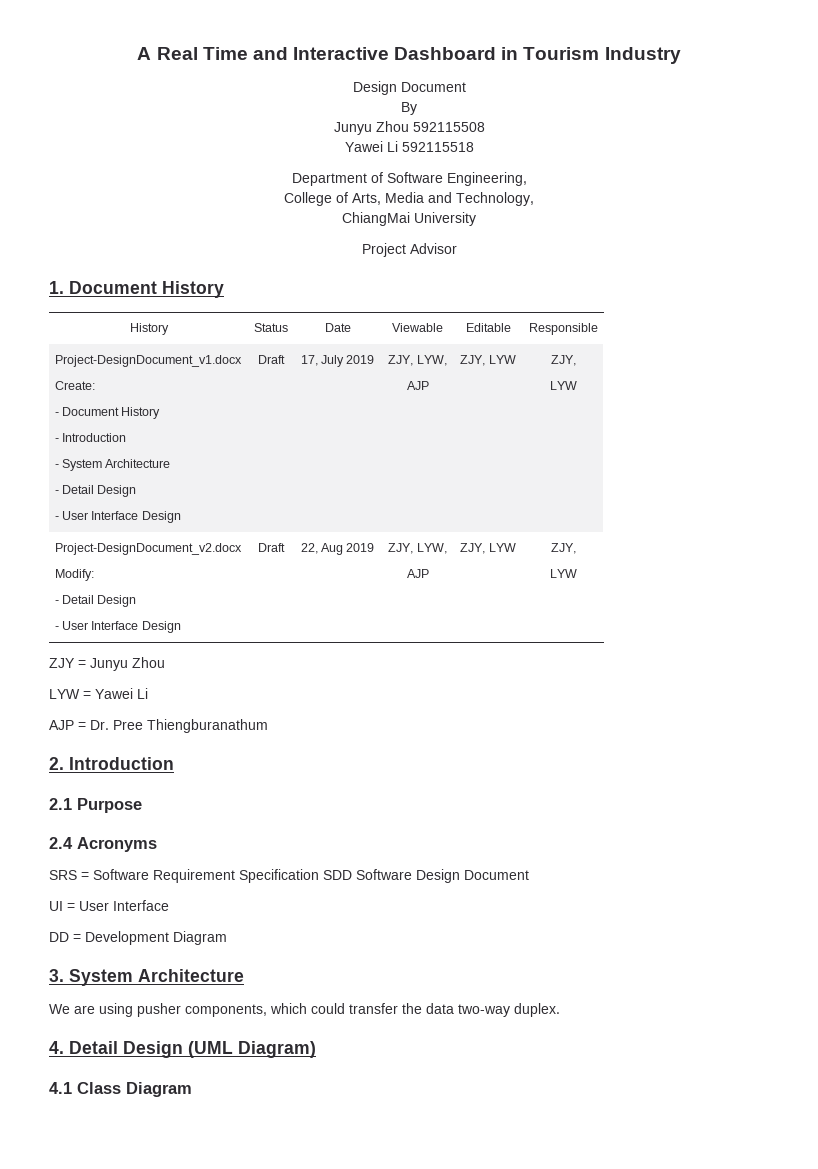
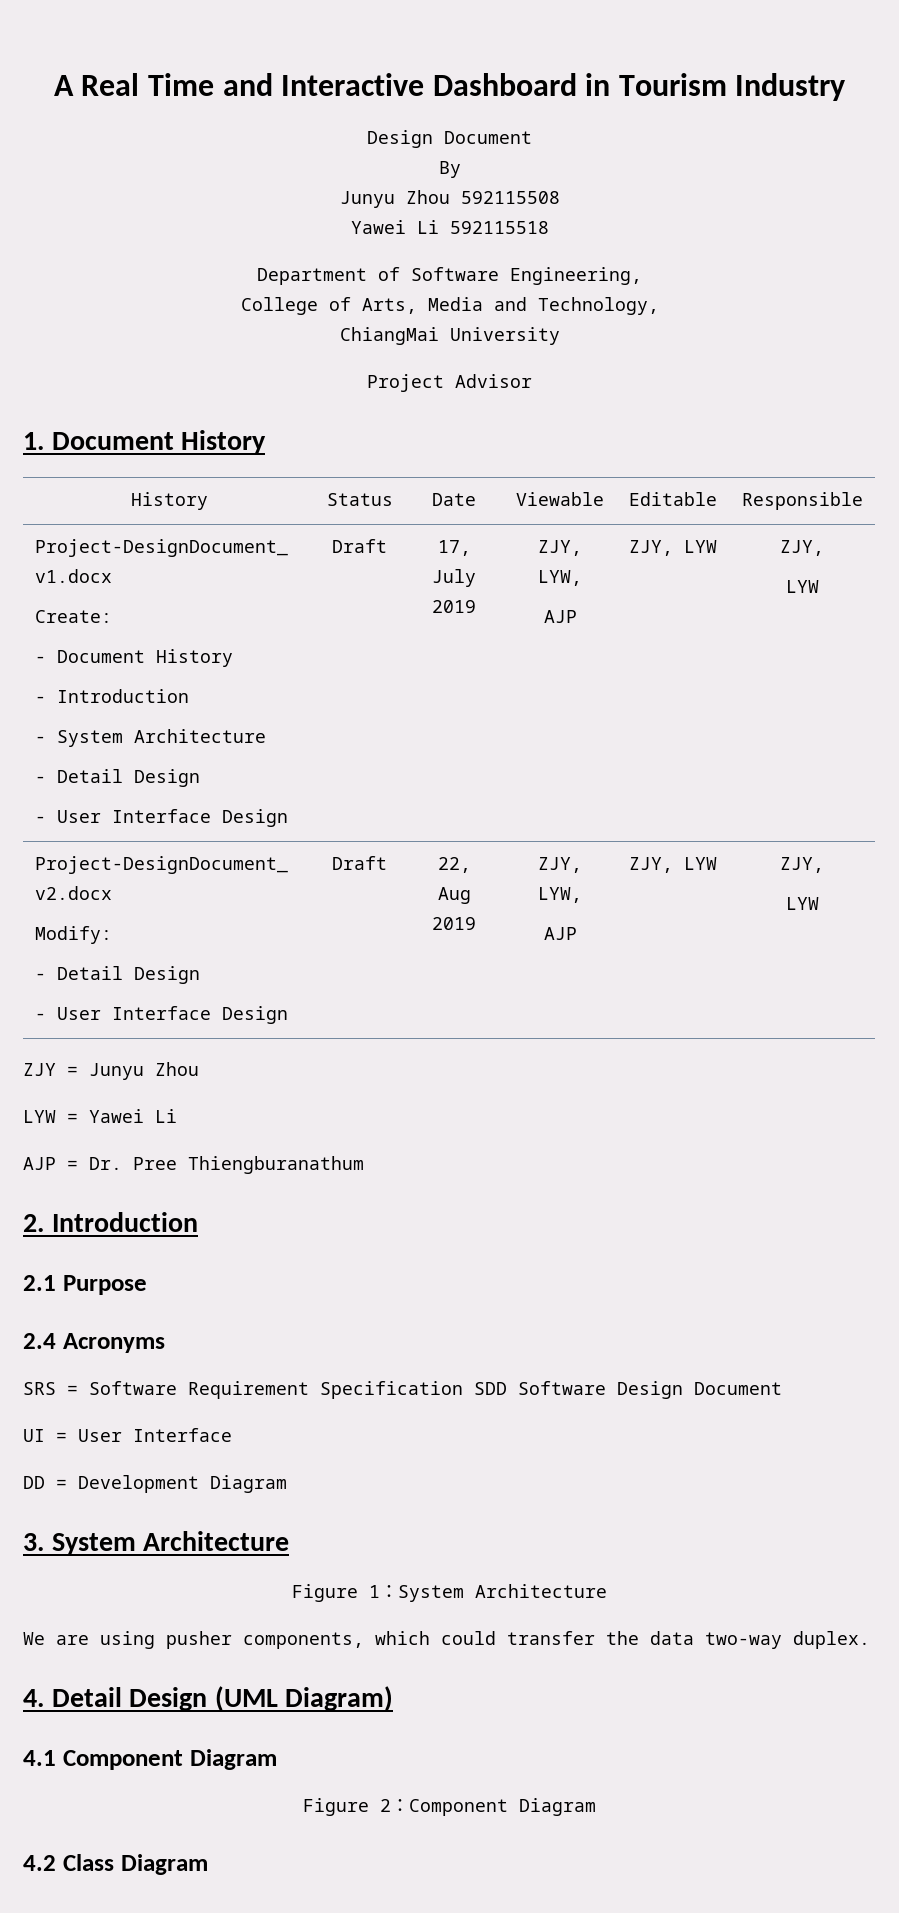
(244, 975) none -> [292,1584,607,1602] // Figure 1：System Architecture
(72, 1088) none -> [62,1749,277,1770] [303,1798,596,1816] [23,1855,56,1871] Component Diagram // Figure 2：Component Diagram // 4.2

